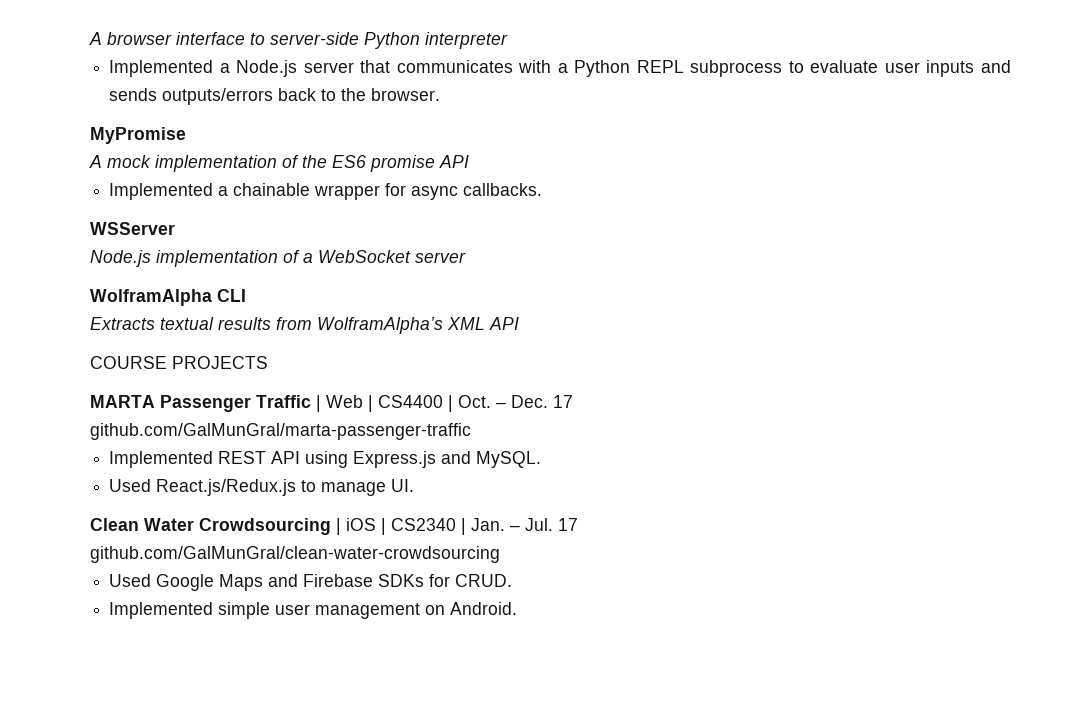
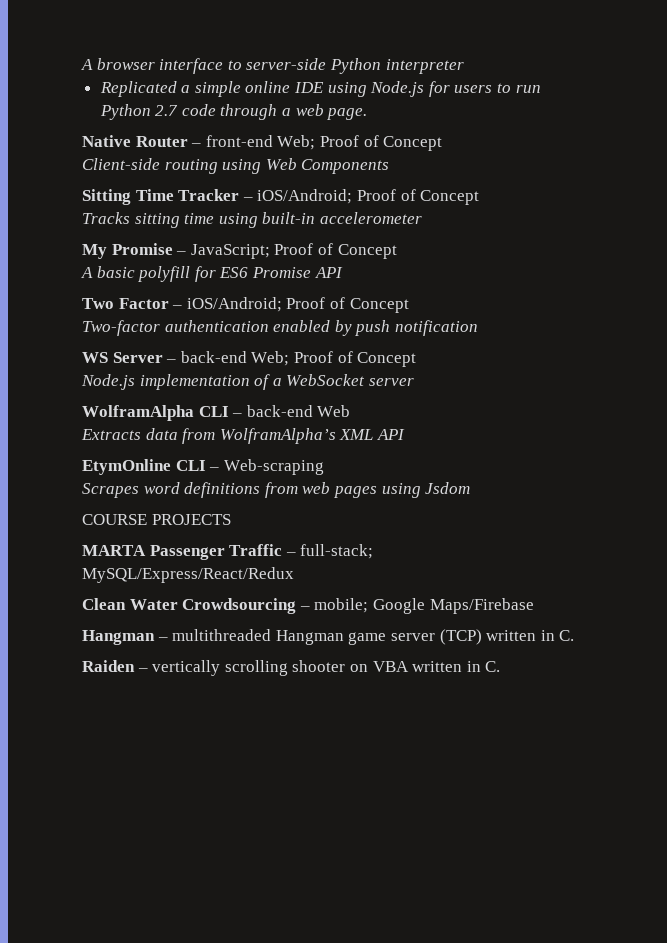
[109,60,1011,77] [109,88,441,105] [90,127,186,144] [89,155,469,172] [109,183,543,200] [90,222,175,235] Implemented a Node.js server that communicates with a Python REPL subprocess to evaluate user inputs and sends outputs/errors back to the browser. // MyPromise // A mock implementation of the ES6 promise API // Implemented a chainable wrapper for async callbacks. // WSServer -> [99,81,541,97] [99,104,368,120] [82,135,443,151] [82,158,390,174] [82,189,480,205] [82,212,422,228] [82,243,397,259] [81,266,343,282] [82,297,409,313] [82,320,478,336] [82,351,417,367] Replicated a simple online IDE using Node.js for users to run Python 2.7 code through a web page. // Native Router – front-end Web; Proof of Concept // Client-side routing using Web Components // Sitting Time Tracker – iOS/Android; Proof of Concept // Tracks sitting time using built-in accelerometer // My Promise – JavaScript; Proof of Concept // A basic polyfill for ES6 Promise API // Two Factor – iOS/Android; Proof of Concept // Two-factor authentication enabled by push notification // WS Server – back-end Web; Proof of Concept
(246, 295) none -> [232,405,351,417] – back-end Web
[160,317,271,330] textual results -> [145,428,178,440] data
(519, 323) none -> [82,459,324,475] [82,482,471,498] // EtymOnline CLI – Web-scraping // Scrapes word definitions from web pages using Jsdom
[316,395,573,412] [90,423,471,440] [109,451,542,468] [109,479,415,496] [90,518,578,535] [90,546,500,563] [109,574,513,591] [109,602,518,619] | Web | CS4400 | Oct. – Dec. 17 // github.com/GalMunGral/marta-passenger-traffic // Implemented REST API using Express.js and MySQL. // Used React.js/Redux.js to manage UI. // Clean Water Crowdsourcing | iOS | CS2340 | Jan. – Jul. 17 // github.com/GalMunGral/clean-water-crowdsourcing // Used Google Maps and Firebase SDKs for CRUD. // Implemented simple user management on Android. -> [285,544,374,559] [82,567,294,583] [82,598,534,614] [82,629,575,645] [82,660,501,676] – full-stack; MySQL/Express/React/Redux // Clean Water Crowdsourcing – mobile; Google Maps/Firebase // Hangman – multithreaded Hangman game server (TCP) written in C. // Raiden – vertically scrolling shooter on VBA written in C.

